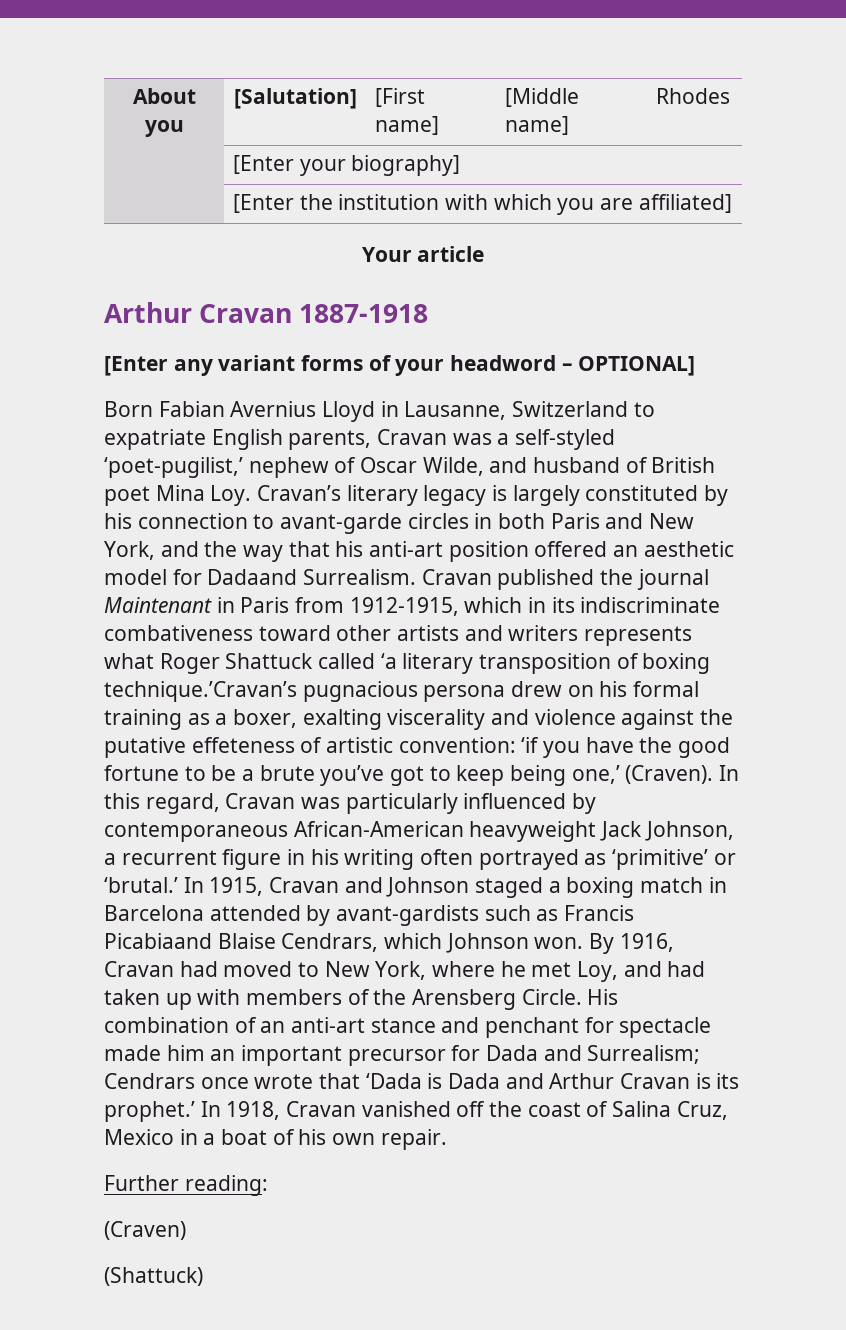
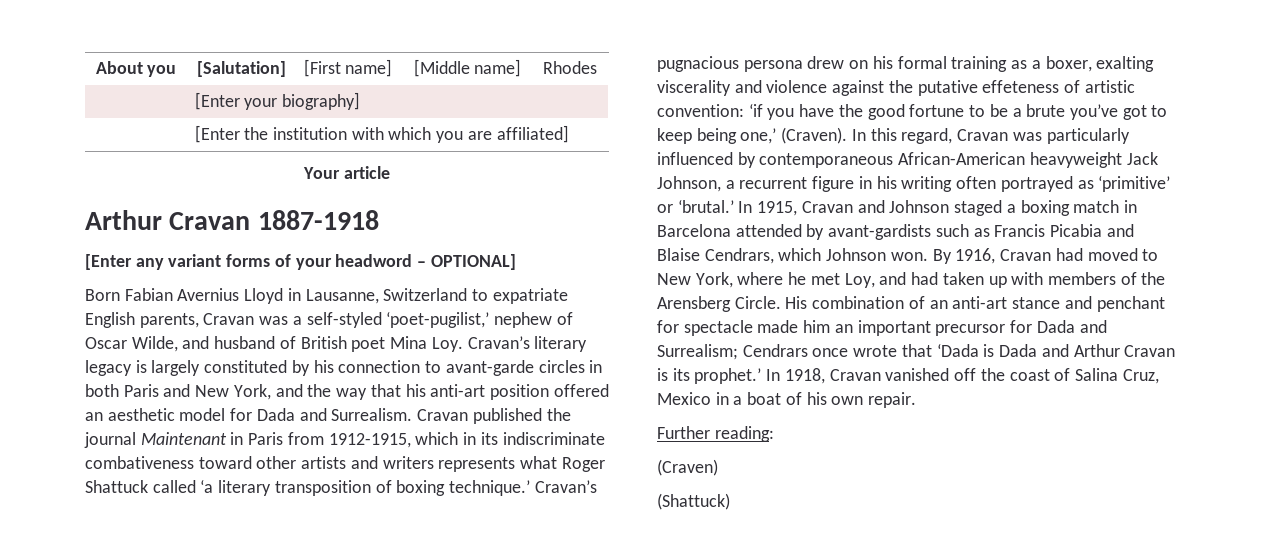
[207,569,298,585] Dadaand -> [256,408,327,421] Dada and
[104,681,297,702] technique.’Cravan’s -> [449,480,597,496] technique.’ Cravan’s
[104,933,212,949] Picabiaand -> [1050,224,1134,237] Picabia and

